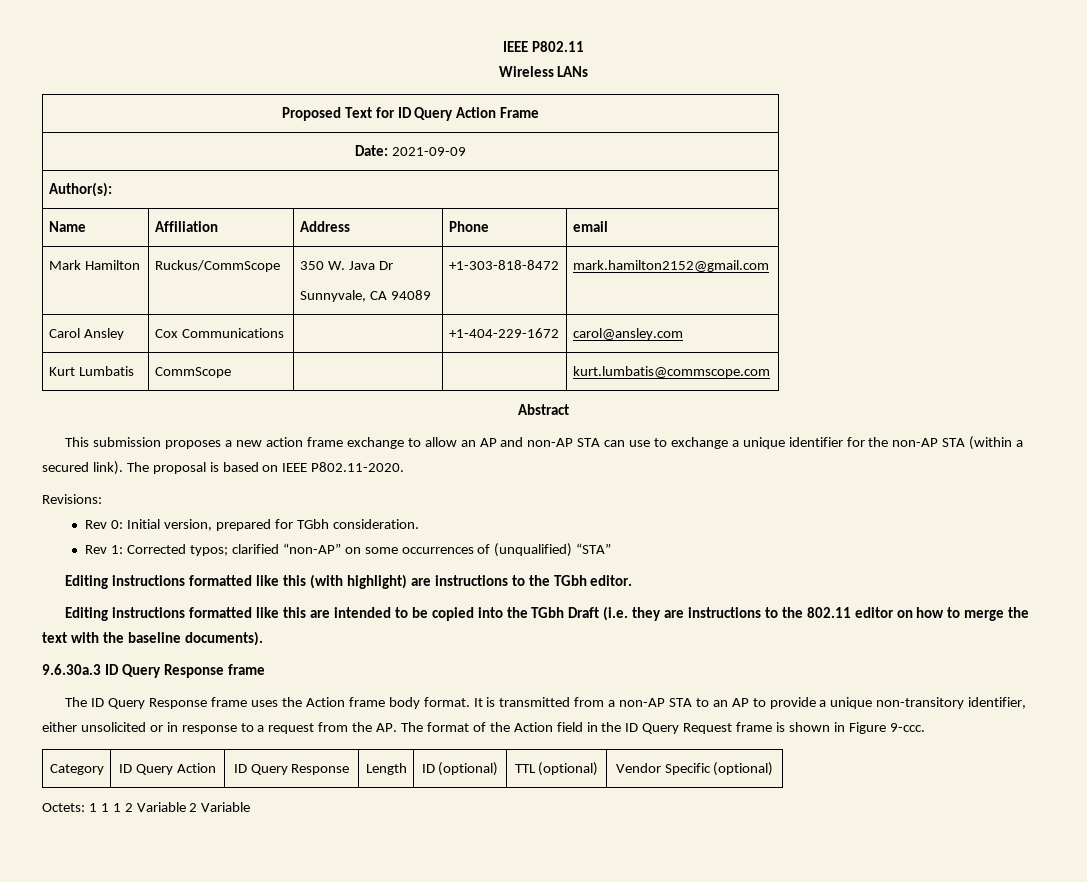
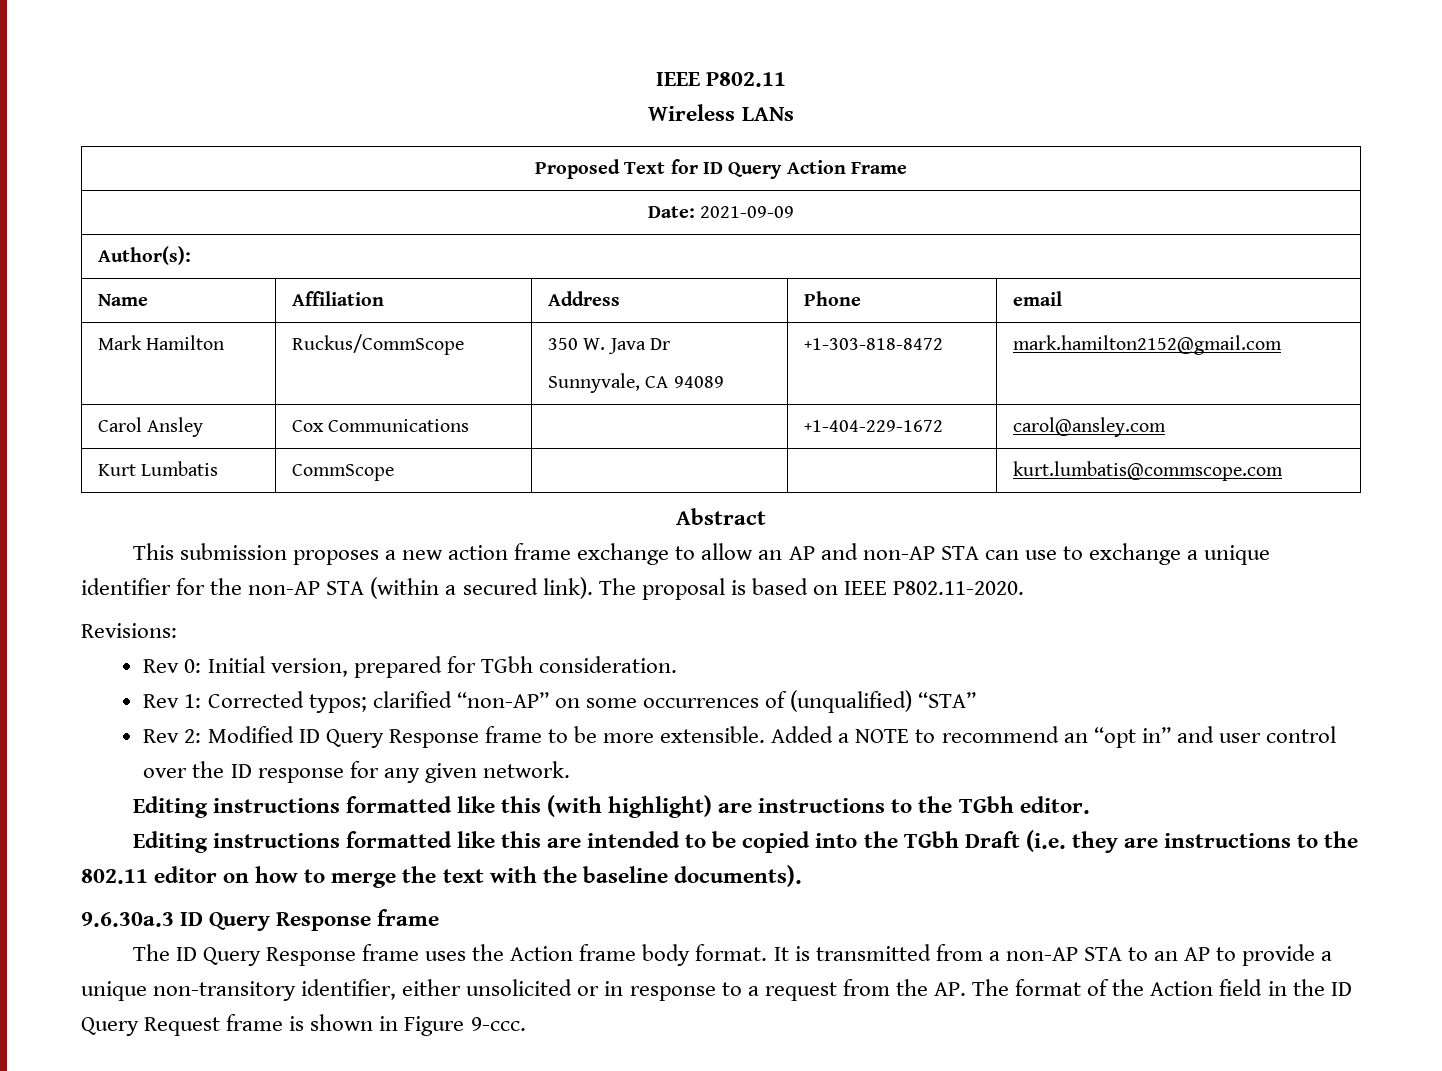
(612, 548) none -> [143,726,1336,748] [143,761,570,783] // Rev 2: Modified ID Query Response frame to be more extensible. Added a NOTE to recommend an “opt in” and user control over the ID response for any given network.
[49,764,104,775] [119,763,216,775] [233,764,350,775] [365,763,407,775] [421,762,499,776] [514,762,599,776] [615,762,774,776] [42,802,251,812] // Category | ID Query Action | ID Query Response | Length | ID (optional) | TTL (optional) | Vendor Specific (optional) // Octets: 1 1 1 2 Variable 2 Variable -> (526, 1024) none

